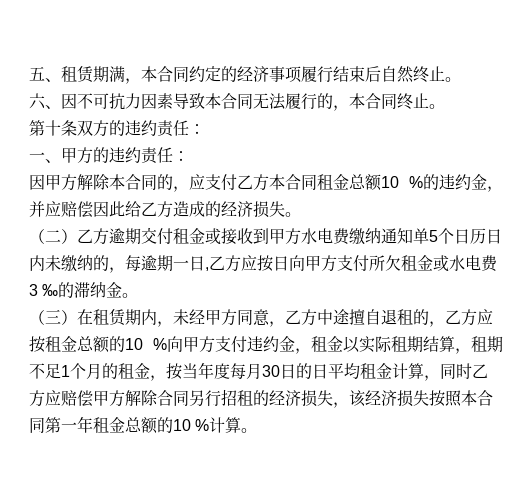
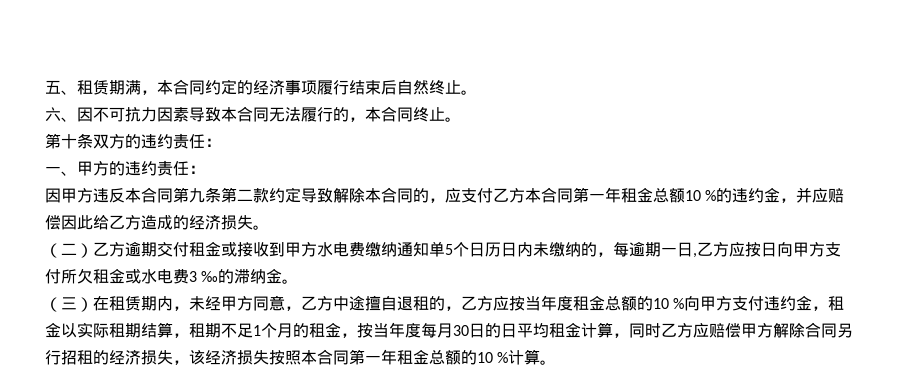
(77, 182) none -> [93,187,333,203] 违反本合同第九条第二款约定导致
(317, 182) none -> [573,187,621,203] 第一年
(45, 344) none -> [525,295,573,311] 当年度

